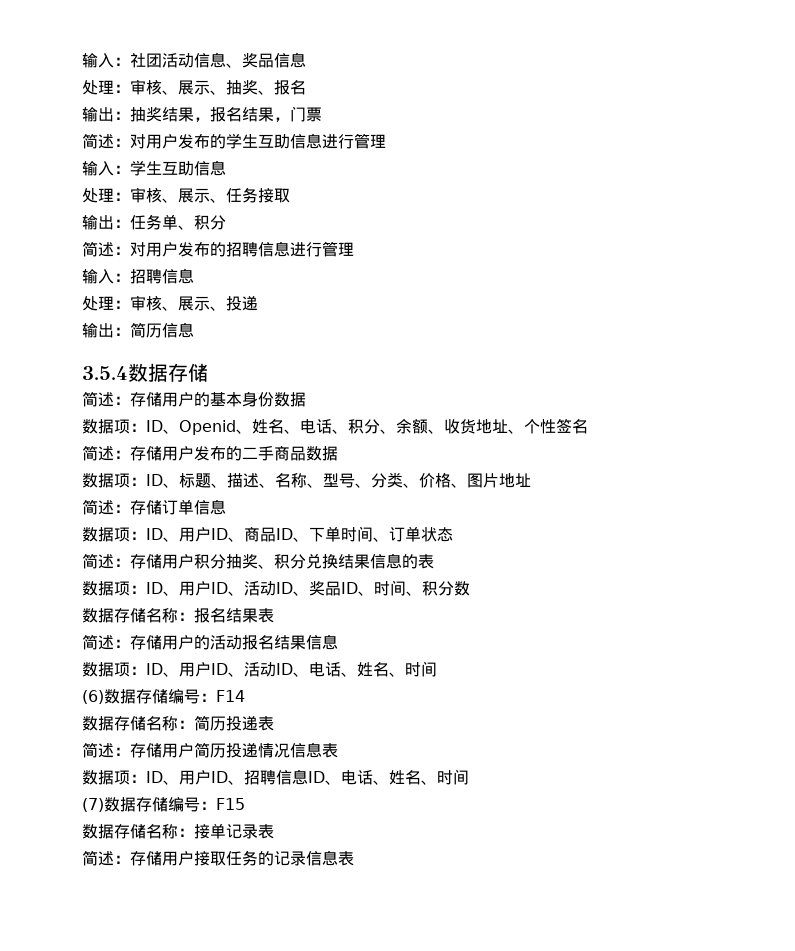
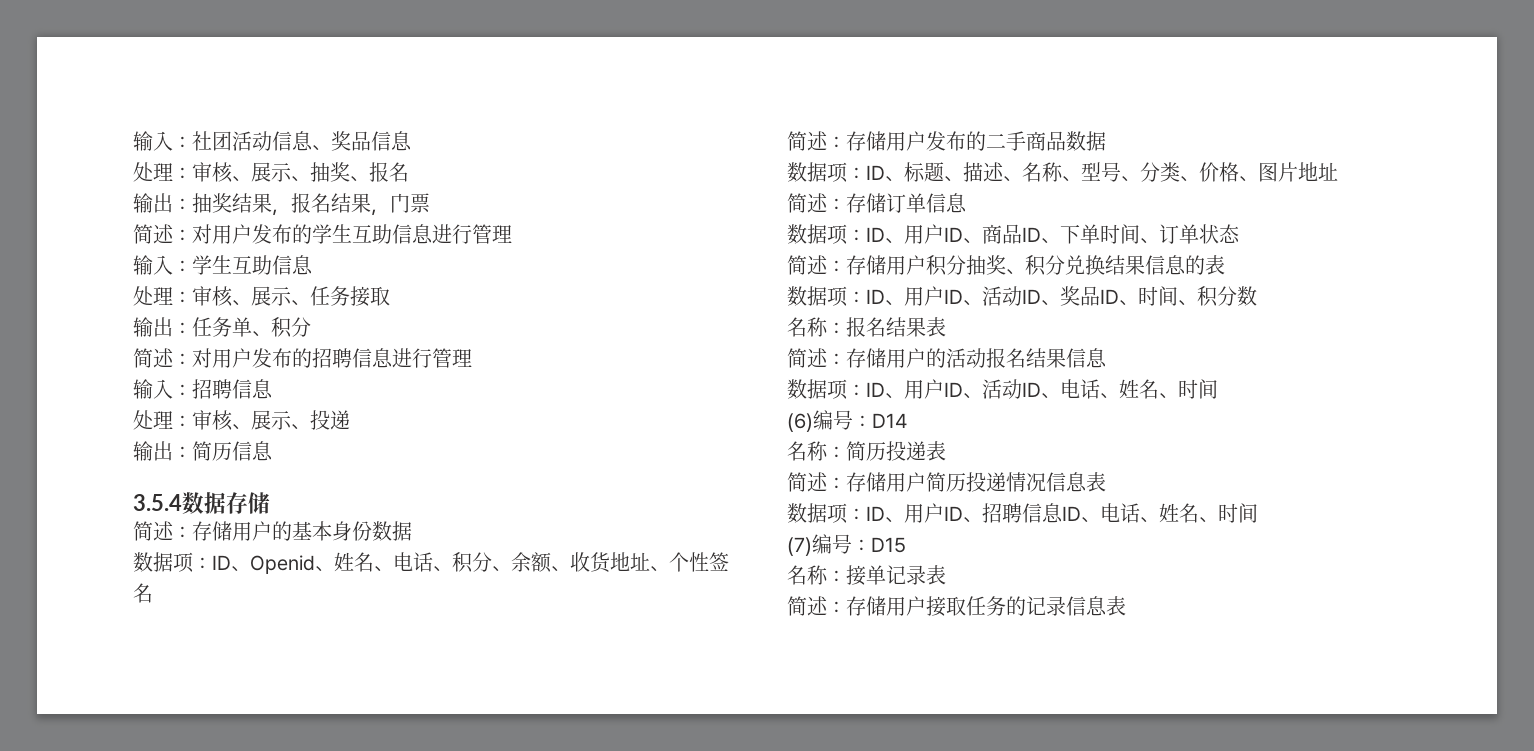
[82,608,146,623] 数据存储 -> (1257, 296) none
[104,689,245,704] [82,716,146,731] 数据存储编号：F14 // 数据存储 -> [813,410,907,430] 编号：D14 //
[104,797,245,812] [82,824,146,839] 数据存储编号：F15 // 数据存储 -> [812,534,906,554] 编号：D15 //

